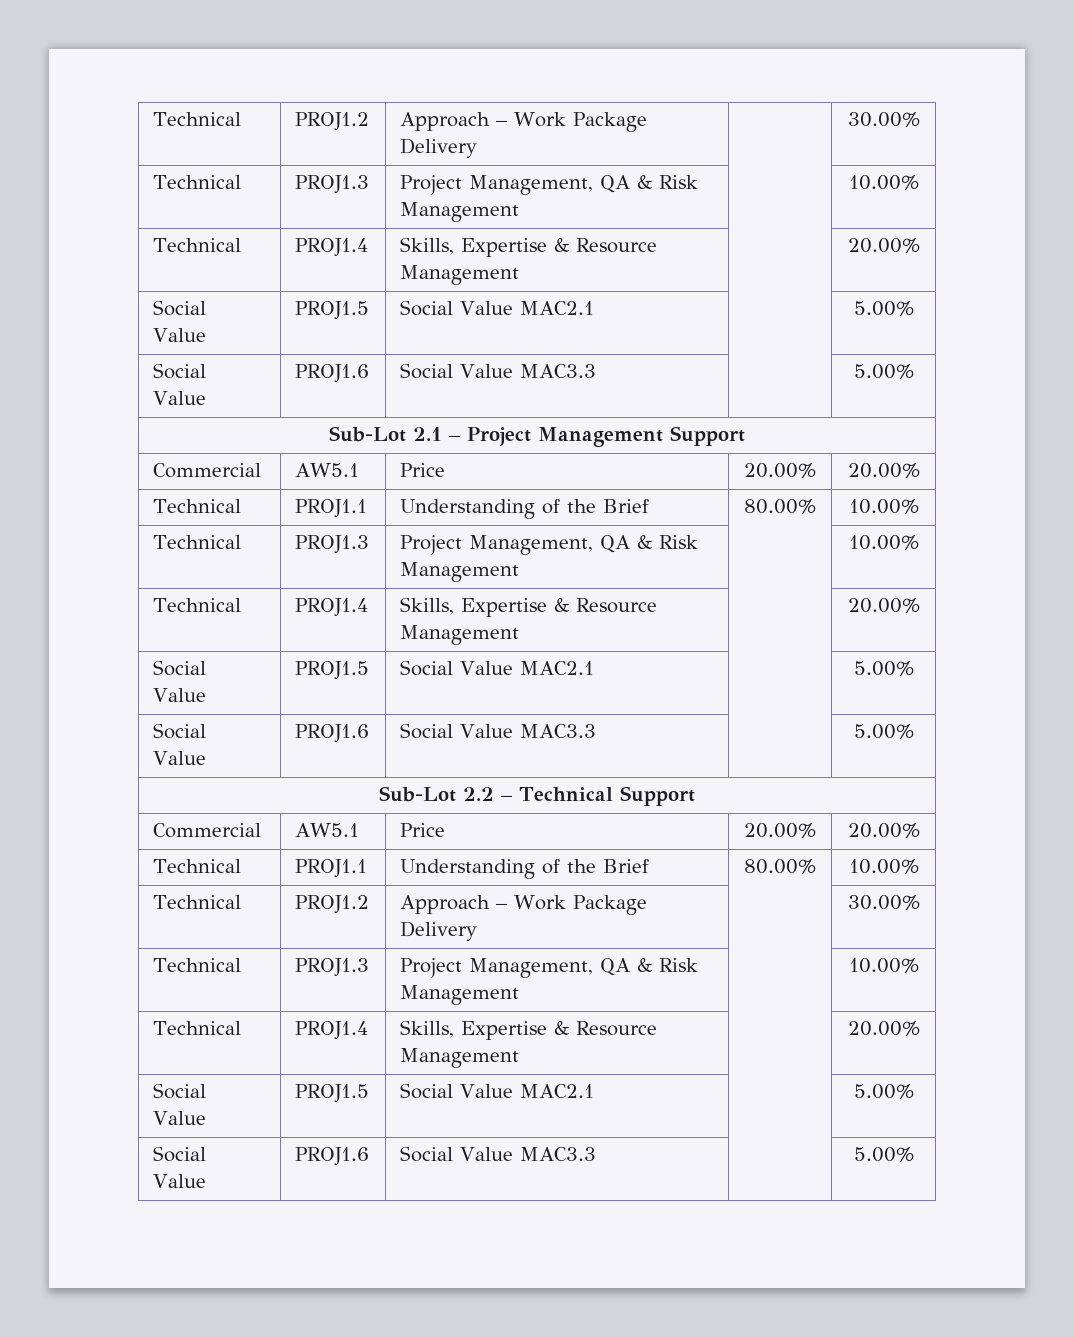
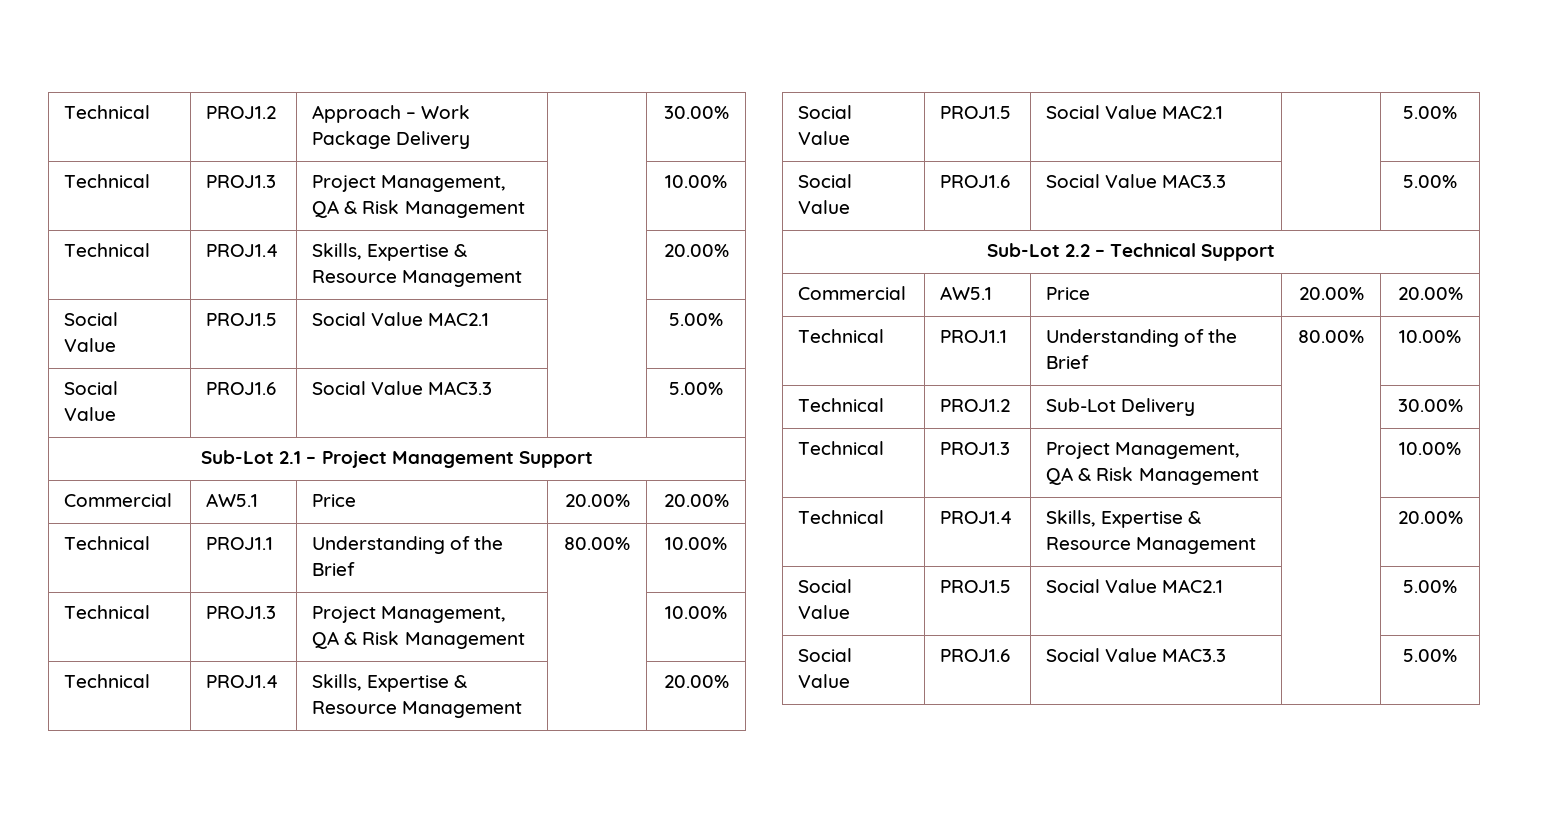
[400,895,648,915] Approach – Work Package -> [1046,398,1117,412] Sub-Lot

